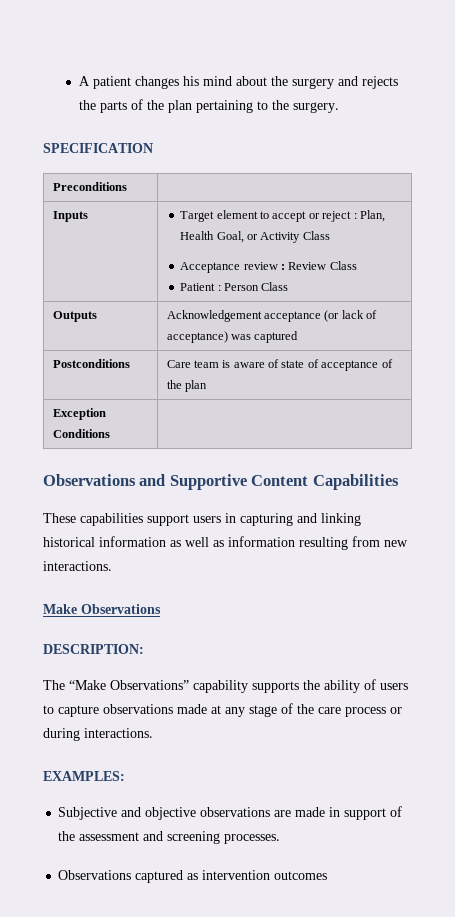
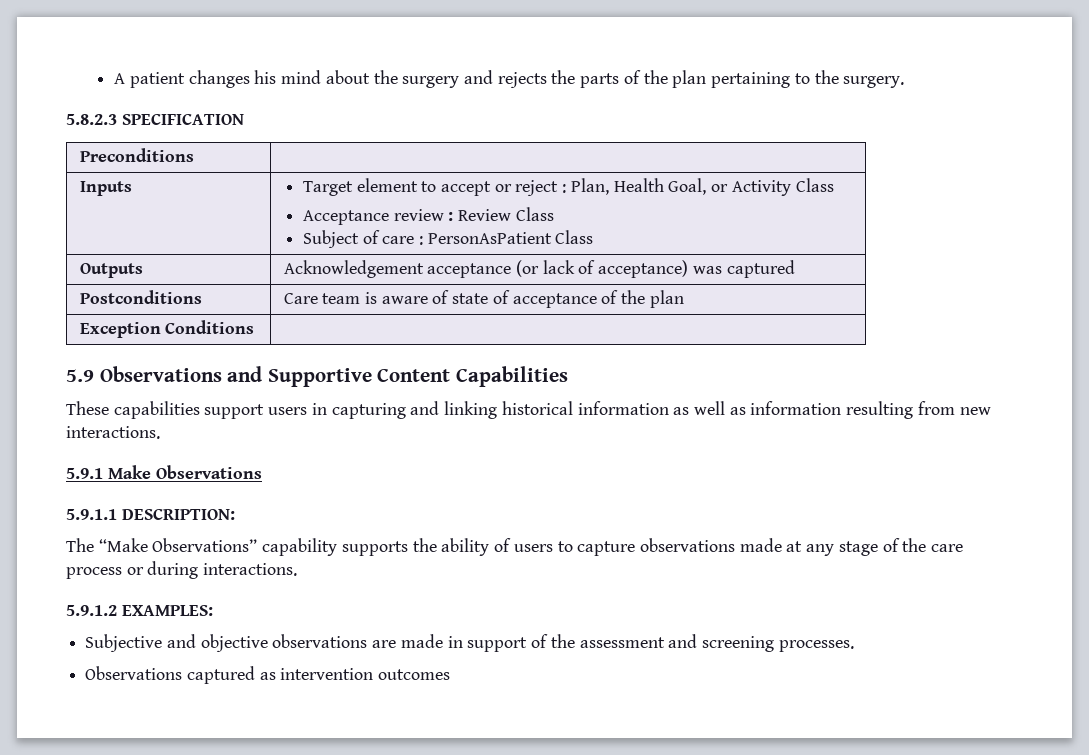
(339, 107) none -> [66,114,117,125] 5.8.2.3
[180,283,260,291] Patient : Person -> [302,230,552,248] Subject of care : PersonAsPatient
(110, 433) none -> [66,369,94,382] 5.9
(112, 566) none -> [66,468,103,479] 5.9.1
(161, 609) none -> [66,509,117,520] 5.9.1.1
(153, 733) none -> [66,605,117,616] 5.9.1.2

